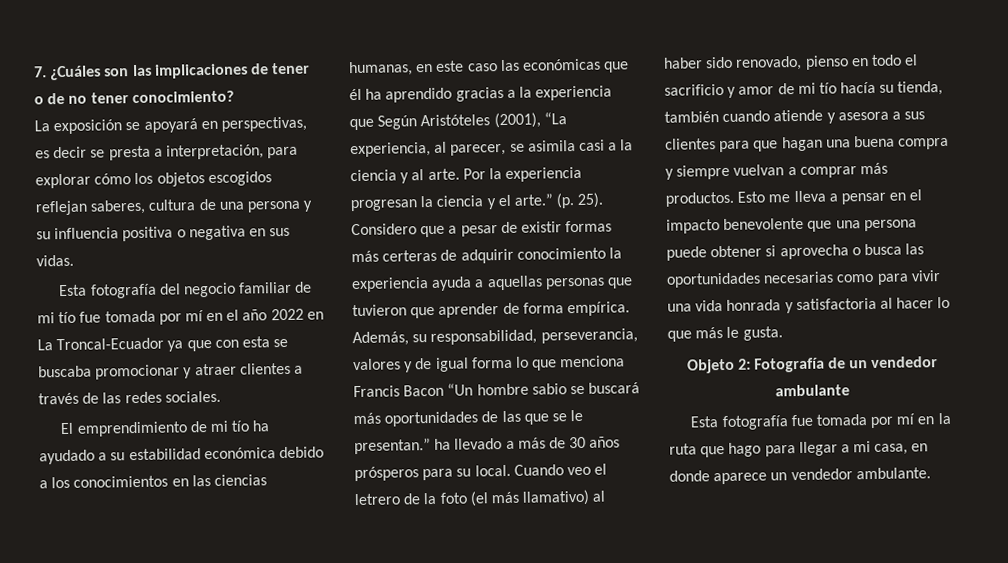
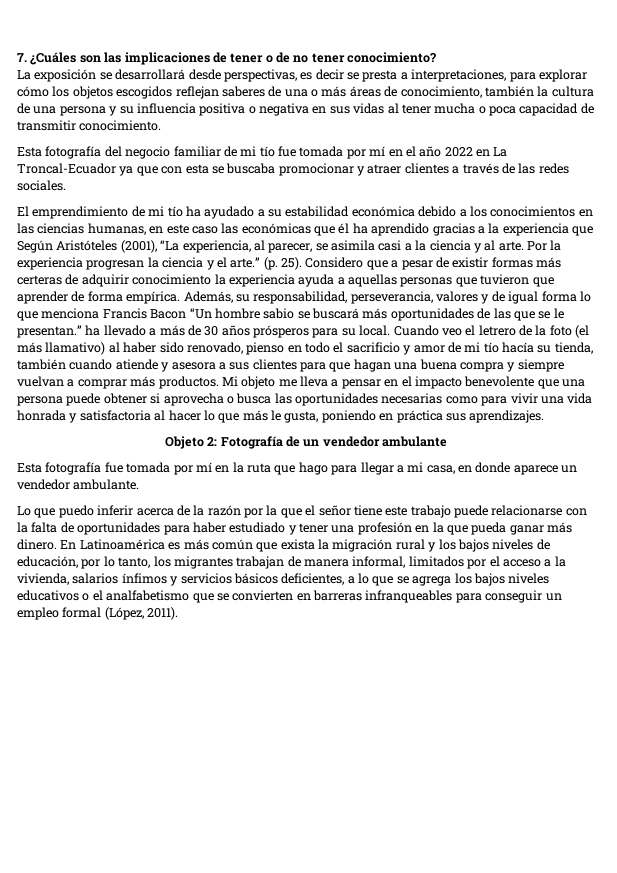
[143,118,218,133] apoyará en -> [115,69,221,80] desarrollará desde
[165,144,264,160] interpretación, -> [411,69,507,82] interpretaciones,
[90,199,147,215] saberes, -> [221,86,549,98] saberes de una o más áreas de conocimiento, también la
[36,254,74,267] vidas. -> [353,103,594,116] [17,120,162,131] vidas al tener mucha o poca capacidad de transmitir conocimiento.
[737,191,766,203] Esto -> [221,376,276,389] Mi objeto
[742,326,783,341] gusta. -> [284,410,545,423] gusta, poniendo en práctica sus aprendizajes.
(931, 473) none -> [17,505,587,518] [17,522,572,535] [17,539,550,552] [17,556,566,569] [17,573,550,586] [17,590,562,603] [17,607,179,620] // Lo que puedo inferir acerca de la razón por la que el señor tiene este trabajo puede relacionarse con la falta de oportunidades para haber estudiado y tener una profesión en la que pueda ganar más dinero. En Latinoamérica es más común que exista la migración rural y los bajos niveles de educación, por lo tanto, los migrantes trabajan de manera informal, limitados por el acceso a la vivienda, salarios ínfimos y servicios básicos deficientes, a lo que se agrega los bajos niveles educativos o el analfabetismo que se convierten en barreras infranqueables para conseguir un empleo formal (López, 2011).

